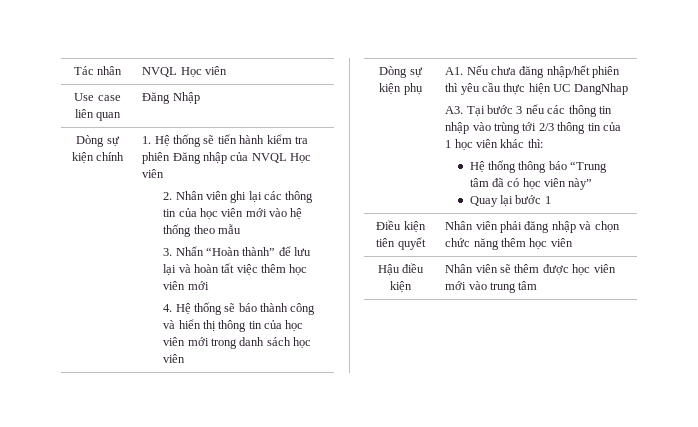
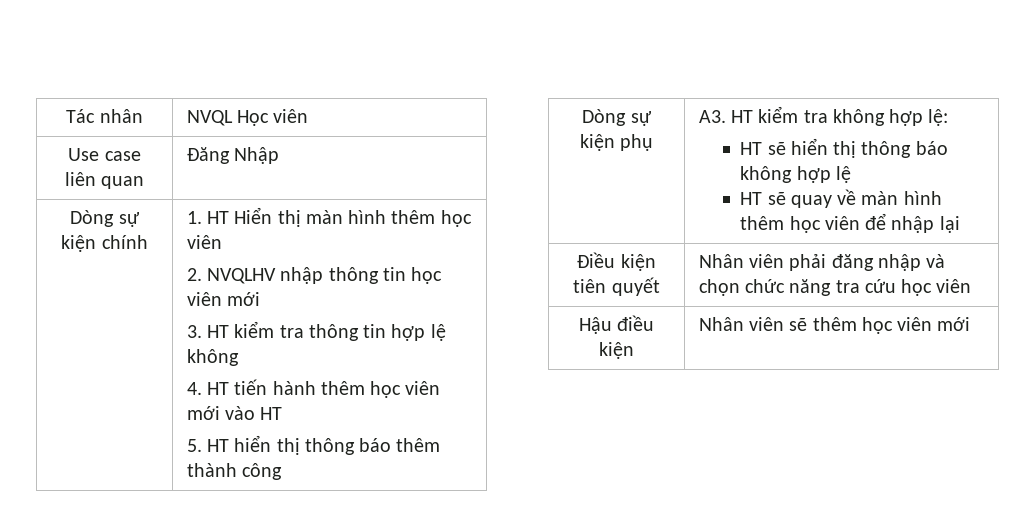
[154,134,308,147] [142,152,312,164] [142,169,165,178] [163,191,314,203] [163,208,303,220] [163,224,241,237] [163,246,312,256] [163,263,308,276] [163,281,209,290] [163,302,316,315] [163,319,304,332] [163,337,312,349] [163,354,186,363] [379,66,423,78] [379,83,423,95] [445,65,621,78] [445,82,628,95] [445,104,612,117] [445,122,621,134] [445,139,543,151] [469,160,608,173] [469,178,593,190] [469,195,551,207] Hệ thống sẽ tiến hành kiểm tra phiên Đăng nhập của NVQL Học viên // 2. Nhân viên ghi lại các thông tin của học viên mới vào hệ thống theo mẫu // 3. Nhấn “Hoàn thành” để lưu lại và hoàn tất việc thêm học viên mới // 4. Hệ thống sẽ báo thành công và hiển thị thông tin của học viên mới trong danh sách học viên // Dòng sự kiện phụ | A1. Nếu chưa đăng nhập/hết phiên thì yêu cầu thực hiện UC DangNhap // A3. Tại bước 3 nếu các thông tin nhập vào trùng tới 2/3 thông tin của 1 học viên khác thì: // Hệ thống thông báo “Trung tâm đã có học viên này” // Quay lại bước 1 -> [207,207,472,227] [186,235,222,249] [186,267,443,284] [186,292,261,306] [186,321,446,341] [186,349,239,366] [186,379,441,398] [186,406,283,420] [186,435,441,455] [186,463,283,480] [582,109,652,126] [579,134,654,151] [698,106,949,126] [740,138,948,158] [740,166,851,183] [740,189,942,208] [740,213,960,233] HT Hiển thị màn hình thêm học viên // 2. NVQLHV nhập thông tin học viên mới // 3. HT kiểm tra thông tin hợp lệ không // 4. HT tiến hành thêm học viên mới vào HT // 5. HT hiển thị thông báo thêm thành công // Dòng sự kiện phụ | A3. HT kiểm tra không hợp lệ: // HT sẽ hiển thị thông báo không hợp lệ // HT sẽ quay về màn hình thêm học viên để nhập lại
[501,238,527,247] thêm -> [835,279,896,293] tra cứu
[542,264,616,276] [445,281,538,293] được học viên mới vào trung tâm -> [861,317,971,334] học viên mới

